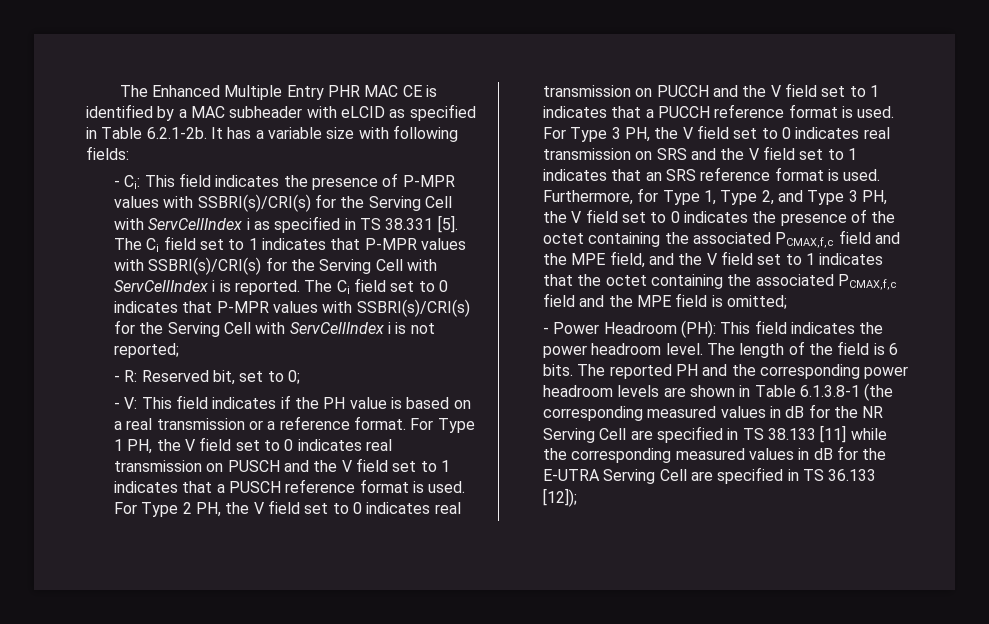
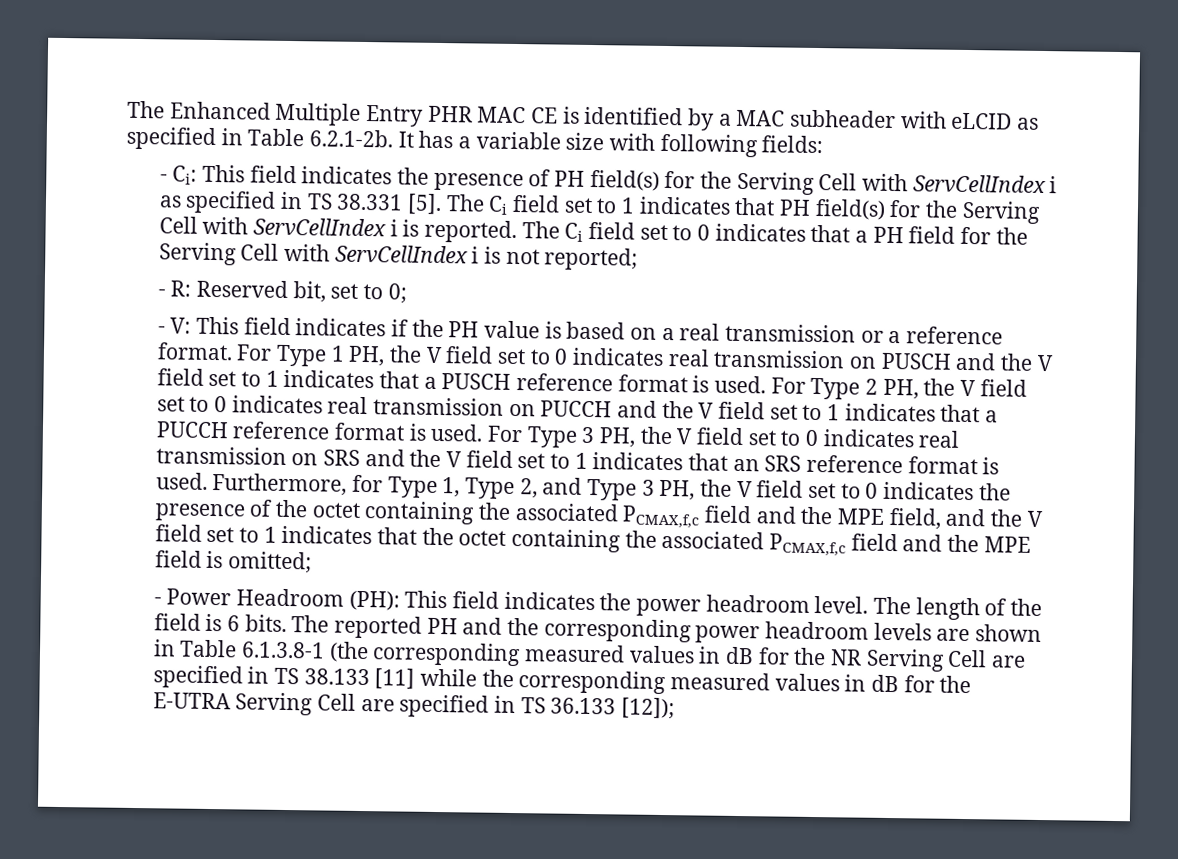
[402,175,455,187] [114,194,311,212] P-MPR values with SSBRI(s)/CRI(s) -> [553,169,660,191] PH field(s)
[364,238,466,250] [114,257,262,275] P-MPR values with SSBRI(s)/CRI(s) -> [778,198,886,220] PH field(s)
[216,299,470,317] P-MPR values with SSBRI(s)/CRI(s) -> [854,226,956,244] a PH field

